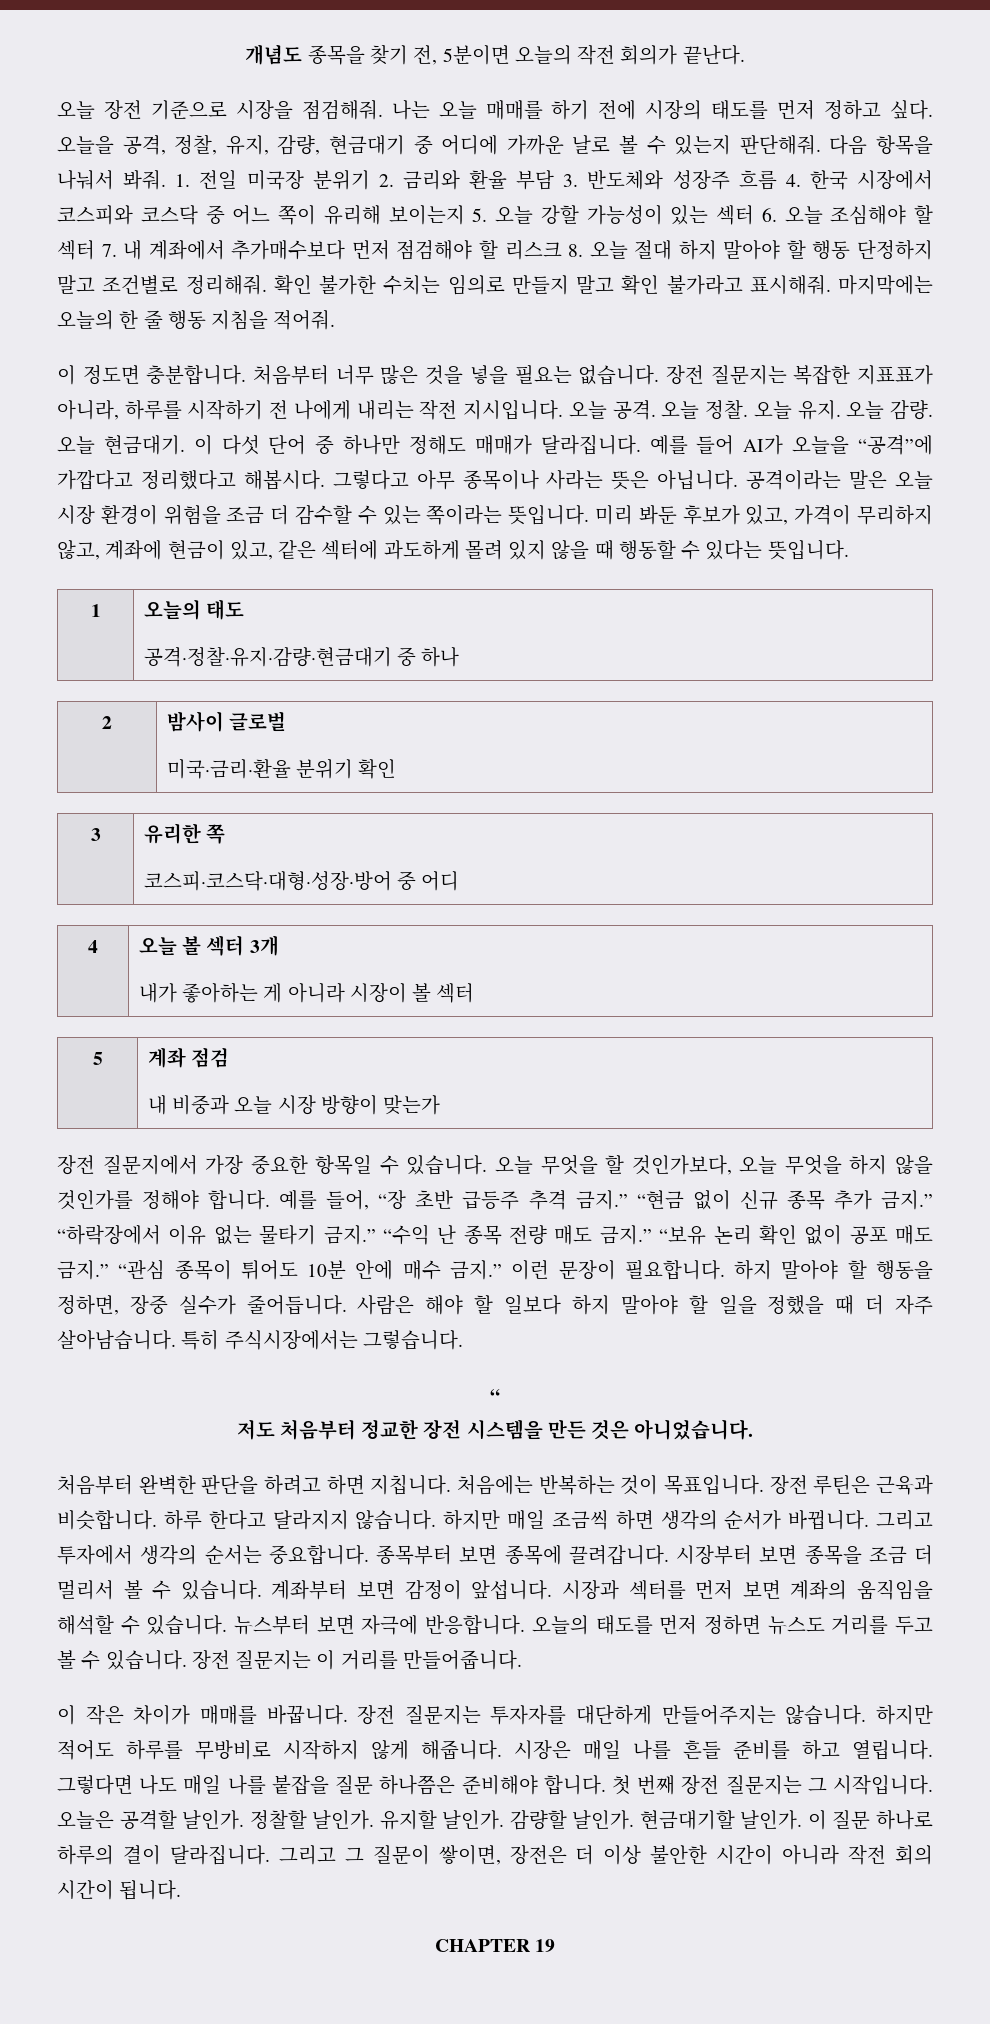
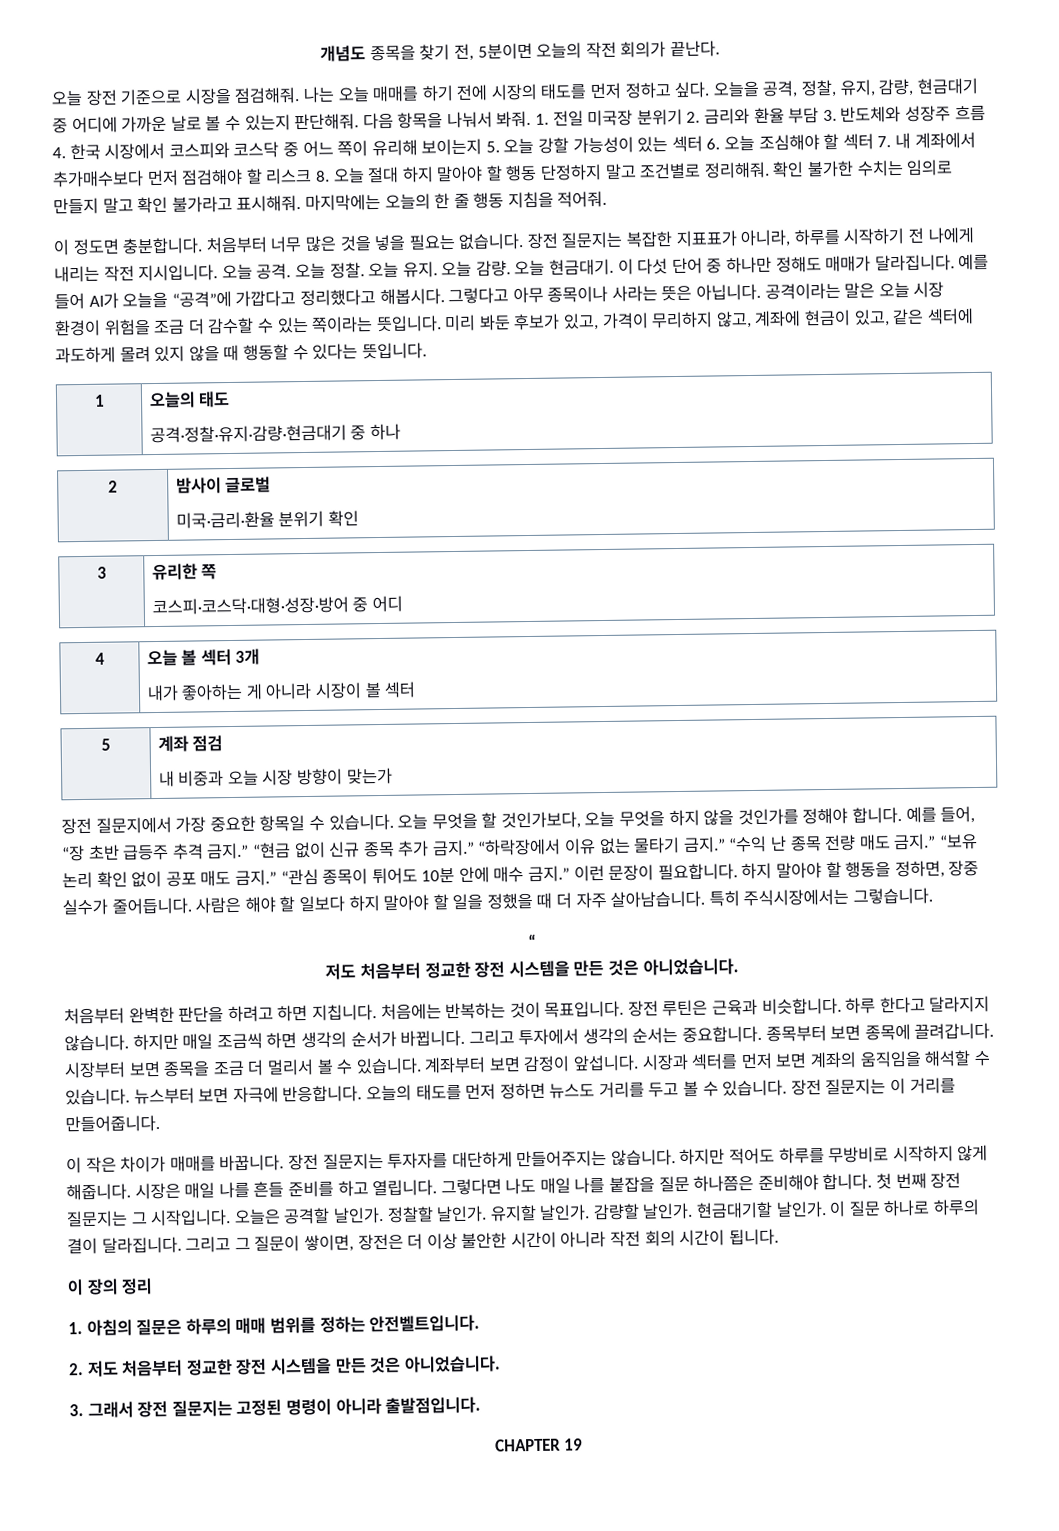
(182, 1890) none -> [67,1278,154,1296] [68,1314,481,1337] [68,1355,501,1377] [69,1396,482,1418] // 이 장의 정리 // 1. 아침의 질문은 하루의 매매 범위를 정하는 안전벨트입니다. // 2. 저도 처음부터 정교한 장전 시스템을 만든 것은 아니었습니다. // 3. 그래서 장전 질문지는 고정된 명령이 아니라 출발점입니다.

